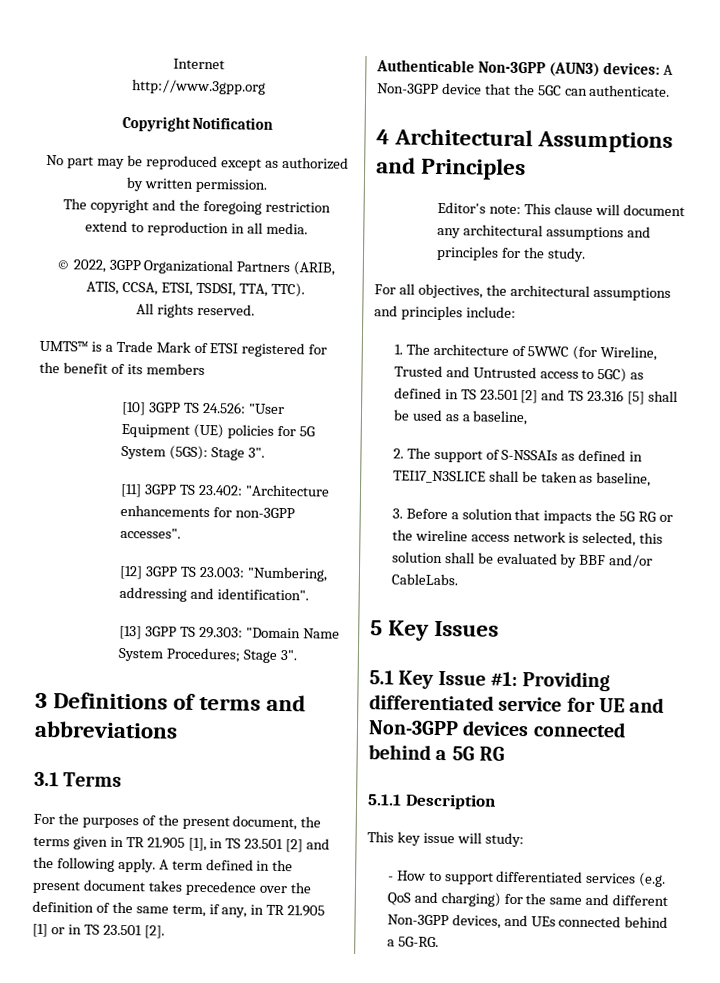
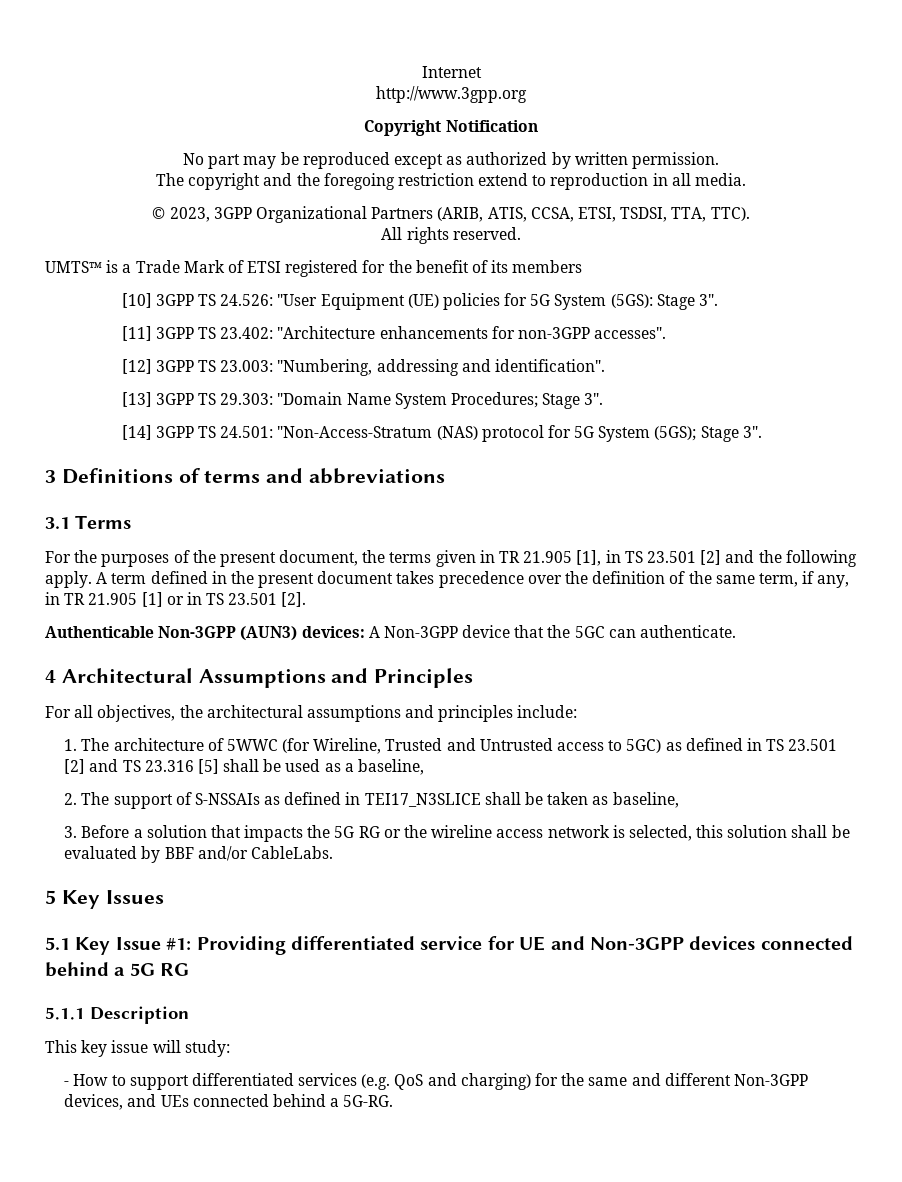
[72,259,106,273] 2022, -> [169,207,210,222] 2023,
(297, 655) none -> [121,425,762,442] // [14] 3GPP TS 24.501: "Non-Access-Stratum (NAS) protocol for 5G System (5GS); Stage 3".
[437,201,685,217] [437,224,652,241] [436,245,587,262] // Editor's note: This clause will document any architectural assumptions and principles for the study. -> (474, 678) none

